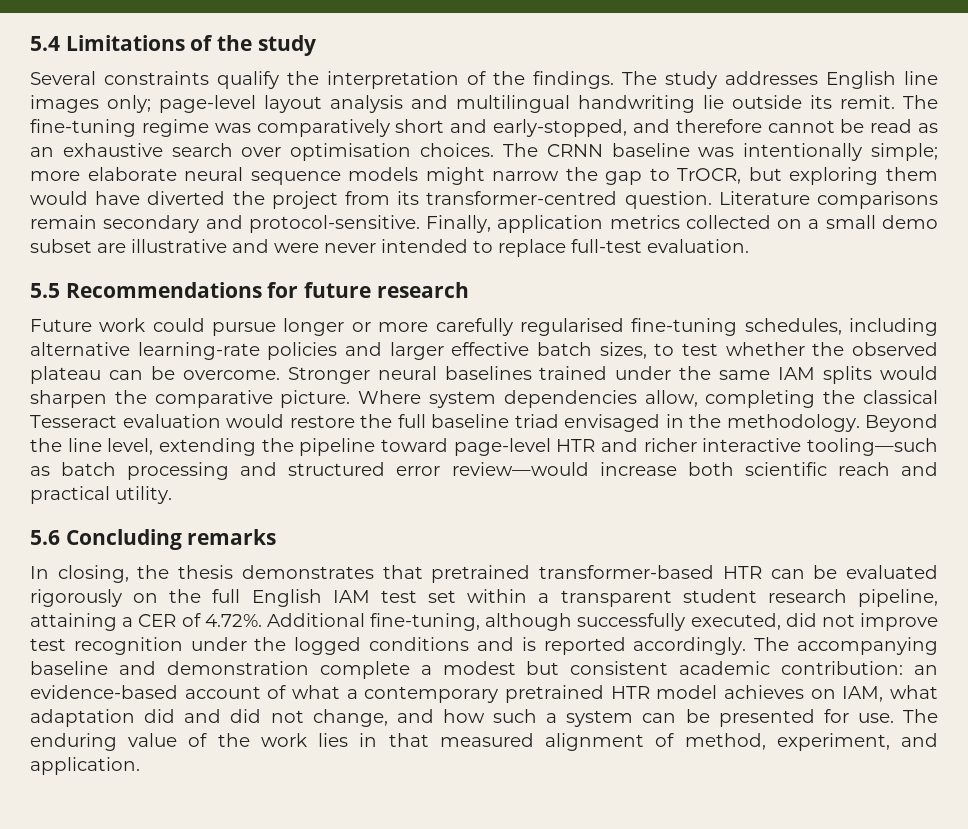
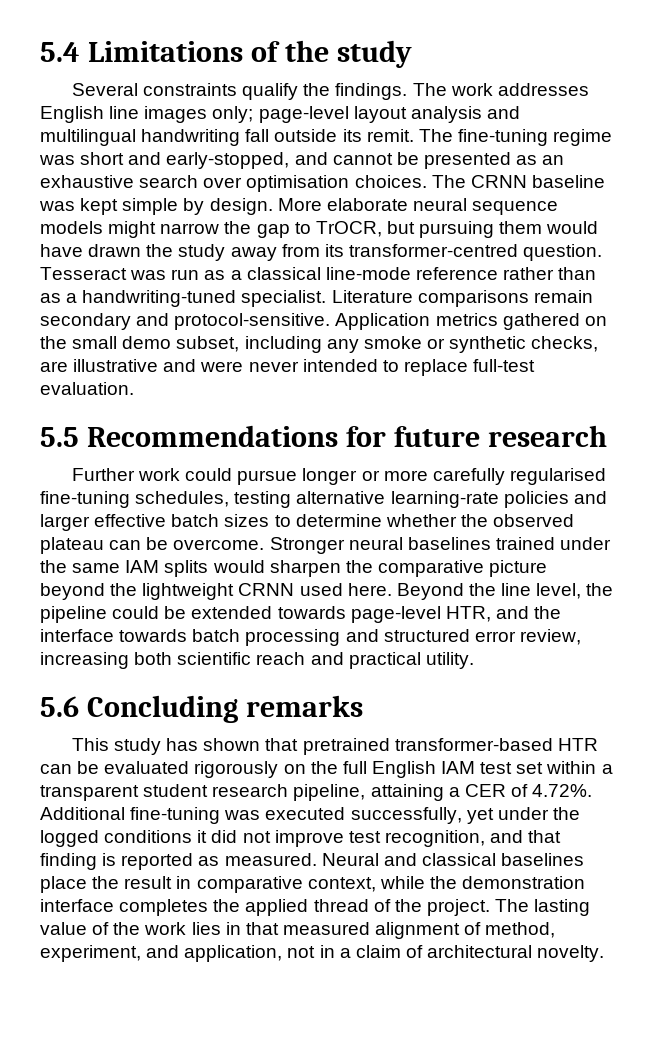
[327,71,525,89] interpretation of the -> (331, 89) none
[665,71,717,89] study -> [450,83,493,96] work
[703,95,724,109] lie -> [245,129,270,142] fall
[256,119,390,137] comparatively -> (75, 160) none
[675,119,762,133] therefore -> (328, 158) none
[870,119,913,133] read -> [423,152,511,169] presented
[743,143,939,161] [30,171,80,181] intentionally simple; more -> [80,198,322,215] kept simple by design. More
[789,167,879,185] exploring -> [419,221,495,238] pursuing
[147,191,712,209] diverted the project from its transformer-centred question. -> [88,244,603,261] [40,267,597,280] [40,290,327,307] drawn the study away from its transformer-centred question. Tesseract was run as a classical line-mode reference rather than as a handwriting-tuned specialist.
[426,215,938,233] [30,239,92,253] Finally, application metrics collected on a small demo subset -> [335,313,607,330] [40,336,599,353] Application metrics gathered on the small demo subset, including any smoke or synthetic checks,
[30,319,92,332] Future -> [71,468,135,481] Further
[849,318,939,336] including -> [234,491,292,508] testing
[599,342,718,359] sizes, to test -> [224,514,382,527] sizes to determine
[280,390,938,408] [30,414,860,432] picture. Where system dependencies allow, completing the classical Tesseract evaluation would restore the full baseline triad envisaged in the methodology. -> [489,560,548,577] [40,583,392,600] picture beyond the lightweight CRNN used here.
[159,438,256,456] extending -> (582, 591) none
[381,438,938,456] [30,466,50,476] toward page-level HTR and richer interactive tooling—such as -> [112,606,562,623] [40,629,188,642] could be extended towards page-level HTR, and the interface towards
[451,462,677,476] review—would increase -> [519,629,581,645] [40,652,129,669] review, increasing
[30,565,374,583] In closing, the thesis demonstrates -> [71,738,261,755] This study has shown
[370,613,938,631] [30,637,939,655] [30,661,938,679] [30,685,938,703] [30,709,938,727] [30,733,117,751] fine-tuning, although successfully executed, did not improve test recognition under the logged conditions and is reported accordingly. The accompanying baseline and demonstration complete a modest but consistent academic contribution: an evidence-based account of what a contemporary pretrained HTR model achieves on IAM, what adaptation did and did not change, and how such a system can be presented for use. The enduring -> [130,807,580,824] [40,830,562,847] [40,853,585,870] [40,876,586,893] [40,899,591,916] fine-tuning was executed successfully, yet under the logged conditions it did not improve test recognition, and that finding is reported as measured. Neural and classical baselines place the result in comparative context, while the demonstration interface completes the applied thread of the project. The lasting
[30,757,140,775] application. -> [184,945,605,962] application, not in a claim of architectural novelty.

